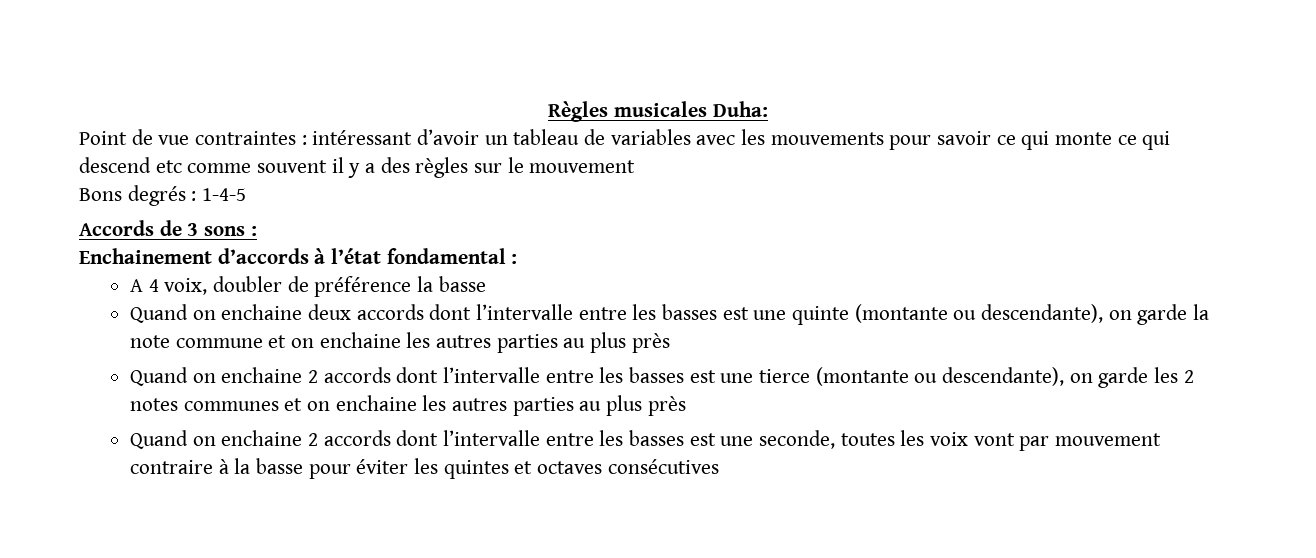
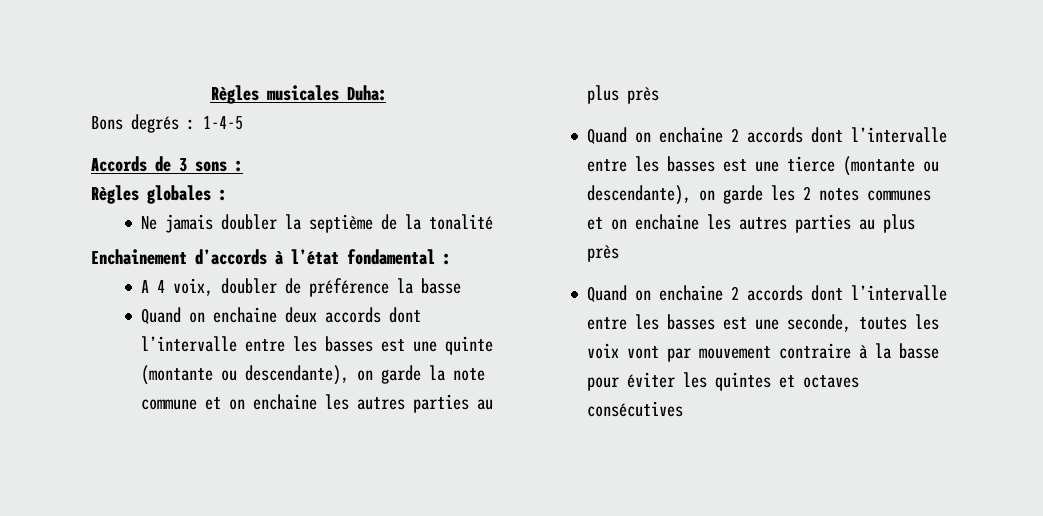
[79,129,1171,150] [79,157,636,178] // Point de vue contraintes : intéressant d’avoir un tableau de variables avec les mouvements pour savoir ce qui monte ce qui descend etc comme souvent il y a des règles sur le mouvement -> (387, 93) none
(257, 230) none -> [91,185,227,204] [141,214,494,233] // Règles globales : // Ne jamais doubler la septième de la tonalité

